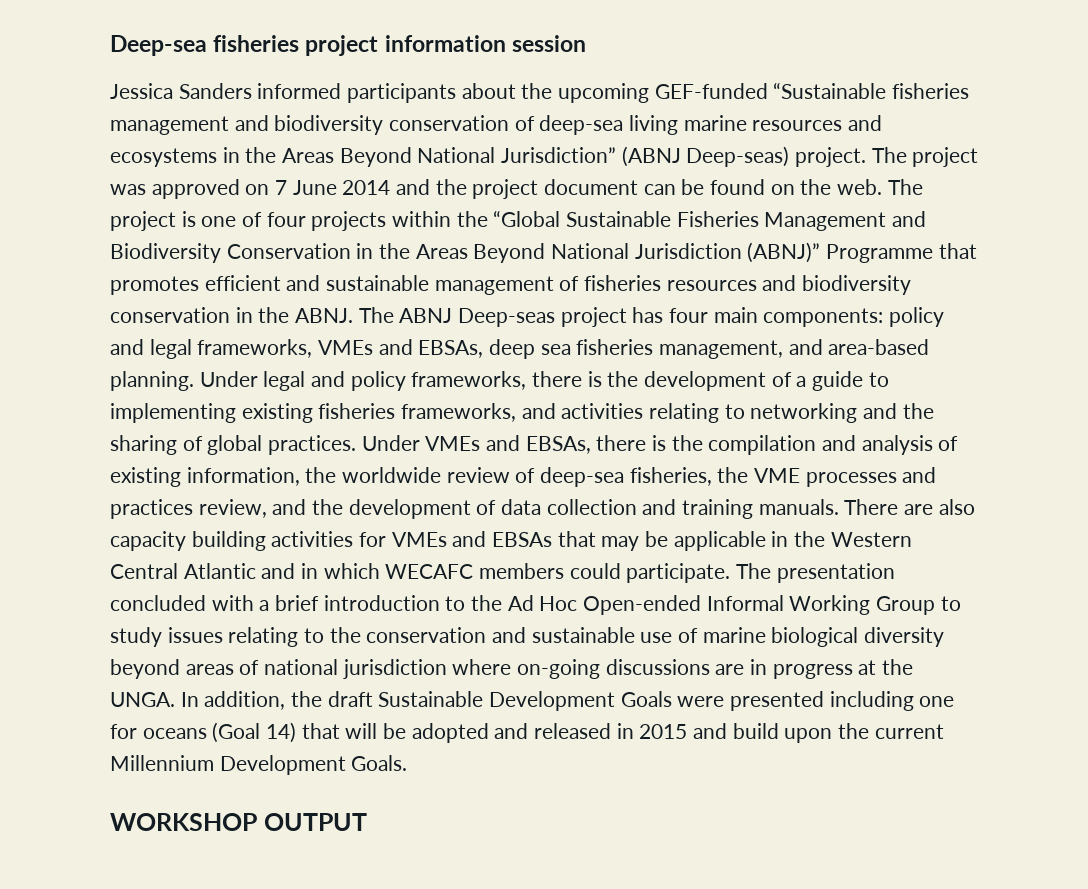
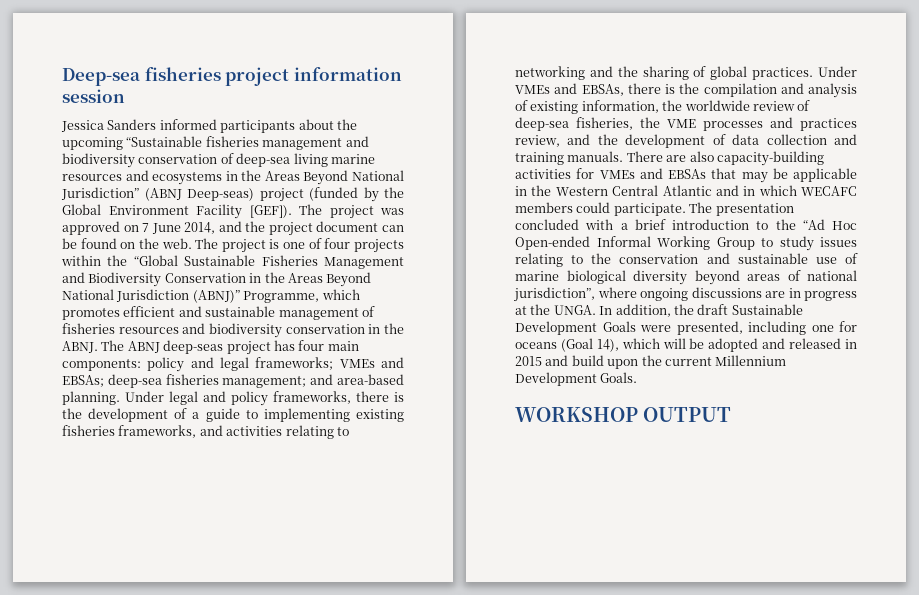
[654,83,768,99] GEF-funded -> (123, 143) none
[795,147,867,167] project. -> [259,187,404,202] [62,204,292,219] project (funded by the Global Environment Facility [GEF]).
[342,180,391,195] 2014 -> [184,222,216,234] 2014,
[826,243,977,263] Programme that -> [243,289,360,303] Programme, which
[458,308,556,327] Deep-seas -> [163,340,224,354] deep-seas
[197,339,784,359] frameworks, VMEs and EBSAs, deep sea fisheries management, -> [255,357,404,370] [62,374,307,388] frameworks; VMEs and EBSAs; deep-sea fisheries management;
[110,531,266,551] capacity building -> [716,151,824,166] capacity-building
[507,595,534,611] Ad -> [802,219,825,230] “Ad
[342,659,601,679] jurisdiction where on-going -> [514,287,688,302] jurisdiction”, where ongoing
[730,691,825,711] presented -> [676,321,743,335] presented,
[266,722,340,743] 14) that -> [596,338,660,352] 14), which

